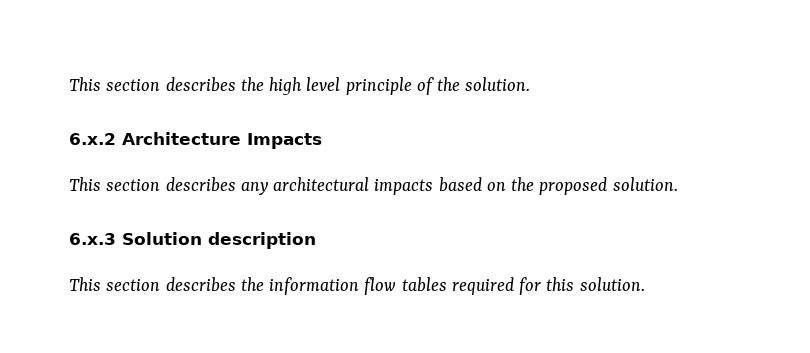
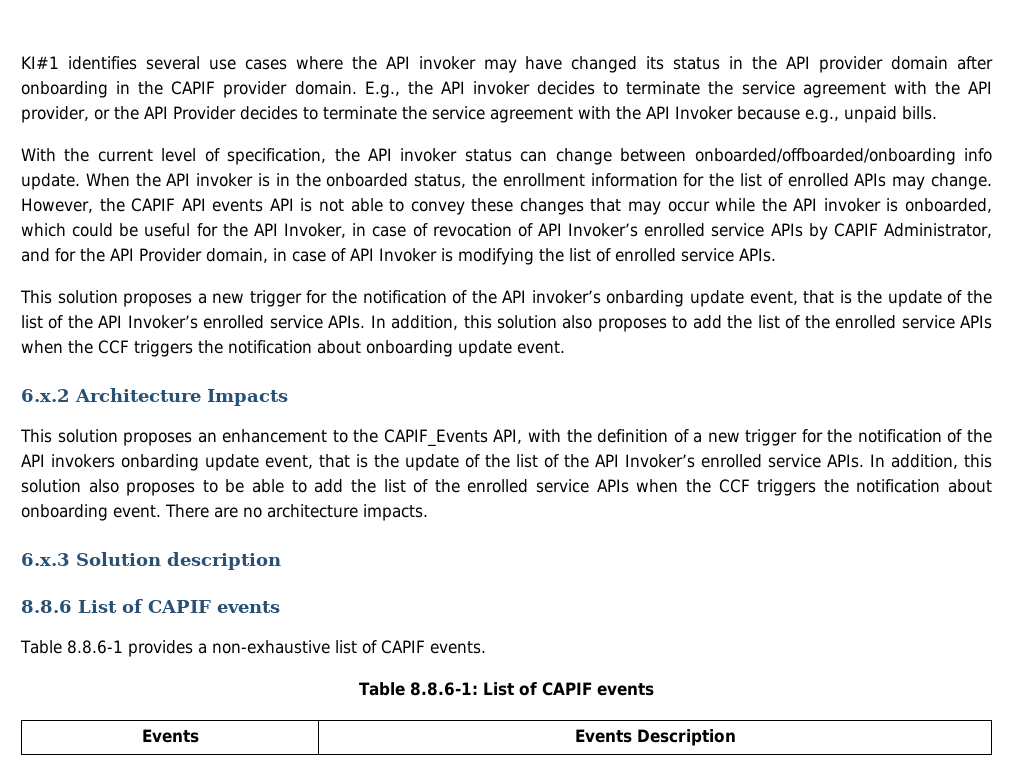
[69,77,531,95] [69,132,322,149] [69,177,678,195] [69,232,316,249] [69,277,645,295] This section describes the high level principle of the solution. // 6.x.2 Architecture Impacts // This section describes any architectural impacts based on the proposed solution. // 6.x.3 Solution description // This section describes the information flow tables required for this solution. -> [21,56,993,73] [21,81,992,98] [21,106,937,123] [21,148,993,165] [21,173,992,190] [21,198,992,215] [21,223,992,240] [21,248,776,265] [20,290,992,307] [21,315,993,332] [21,340,565,357] [21,388,288,406] [20,429,992,447] [21,454,992,471] [21,479,992,496] [21,504,428,521] [21,552,281,570] [21,599,280,613] [20,640,486,657] [359,682,654,696] [141,729,199,743] [574,729,736,746] KI#1 identifies several use cases where the API invoker may have changed its status in the API provider domain after onboarding in the CAPIF provider domain. E.g., the API invoker decides to terminate the service agreement with the API provider, or the API Provider decides to terminate the service agreement with the API Invoker because e.g., unpaid bills. // With the current level of specification, the API invoker status can change between onboarded/offboarded/onboarding info update. When the API invoker is in the onboarded status, the enrollment information for the list of enrolled APIs may change. However, the CAPIF API events API is not able to convey these changes that may occur while the API invoker is onboarded, which could be useful for the API Invoker, in case of revocation of API Invoker’s enrolled service APIs by CAPIF Administrator, and for the API Provider domain, in case of API Invoker is modifying the list of enrolled service APIs. // This solution proposes a new trigger for the notification of the API invoker’s onbarding update event, that is the update of the list of the API Invoker’s enrolled service APIs. In addition, this solution also proposes to add the list of the enrolled service APIs when the CCF triggers the notification about onboarding update event. // 6.x.2 Architecture Impacts // This solution proposes an enhancement to the CAPIF_Events API, with the definition of a new trigger for the notification of the API invokers onbarding update event, that is the update of the list of the API Invoker’s enrolled service APIs. In addition, this solution also proposes to be able to add the list of the enrolled service APIs when the CCF triggers the notification about onboarding event. There are no architecture impacts. // 6.x.3 Solution description // 8.8.6 List of CAPIF events // Table 8.8.6-1 provides a non-exhaustive list of CAPIF events. // Table 8.8.6-1: List of CAPIF events // Events | Events Description

